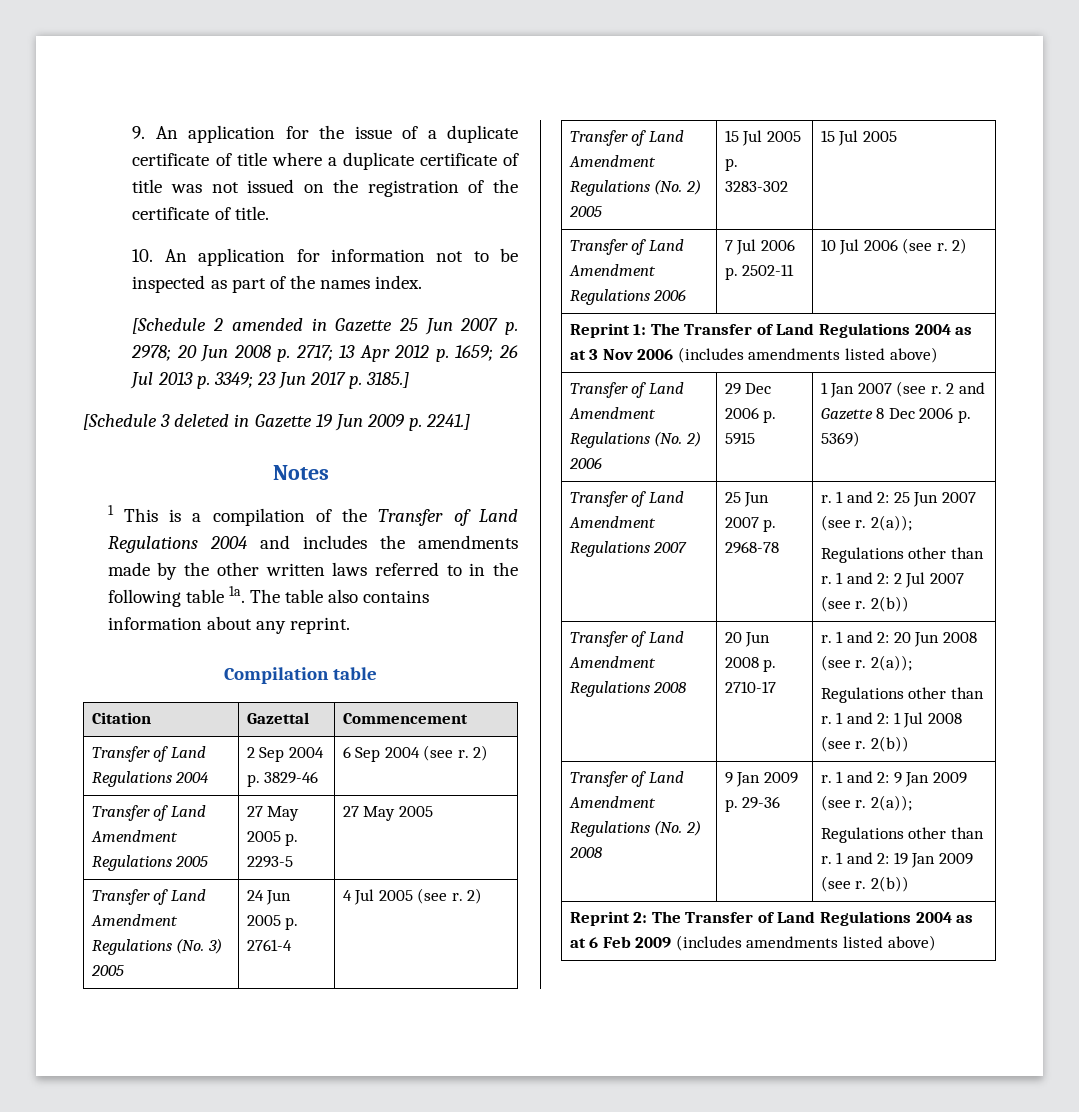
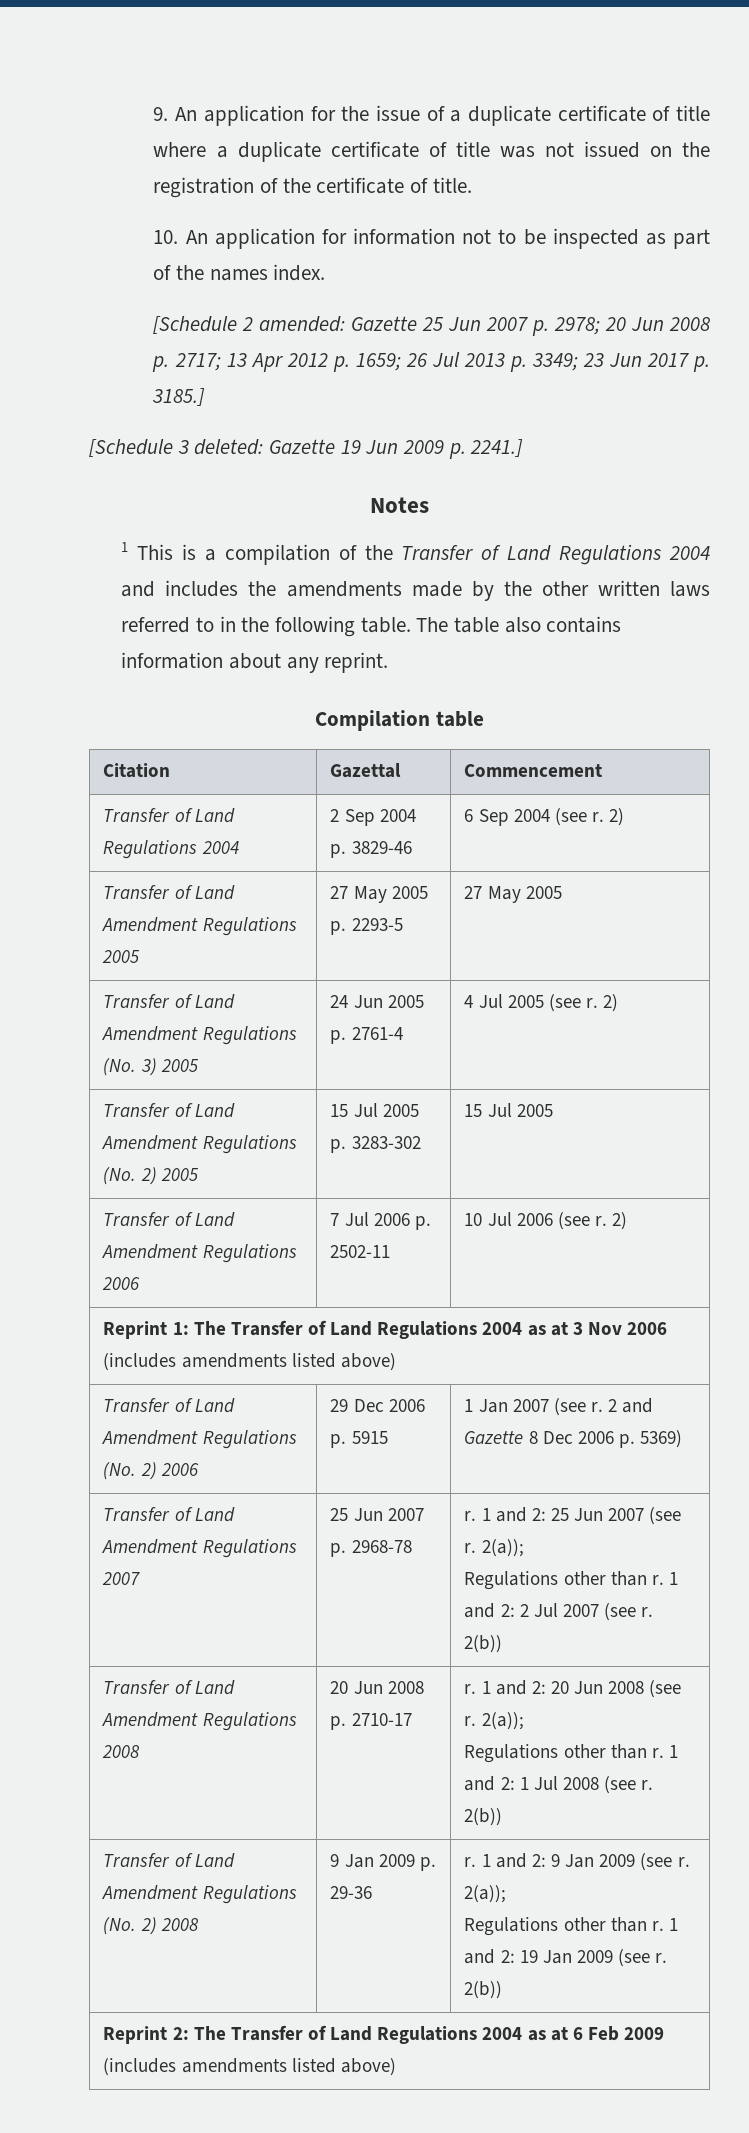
[231,318,327,331] amended in -> [259,316,346,332] amended:
[174,414,250,427] deleted in -> [194,439,264,455] deleted:
[185,586,245,603] table 1a. -> [360,617,411,633] table.

